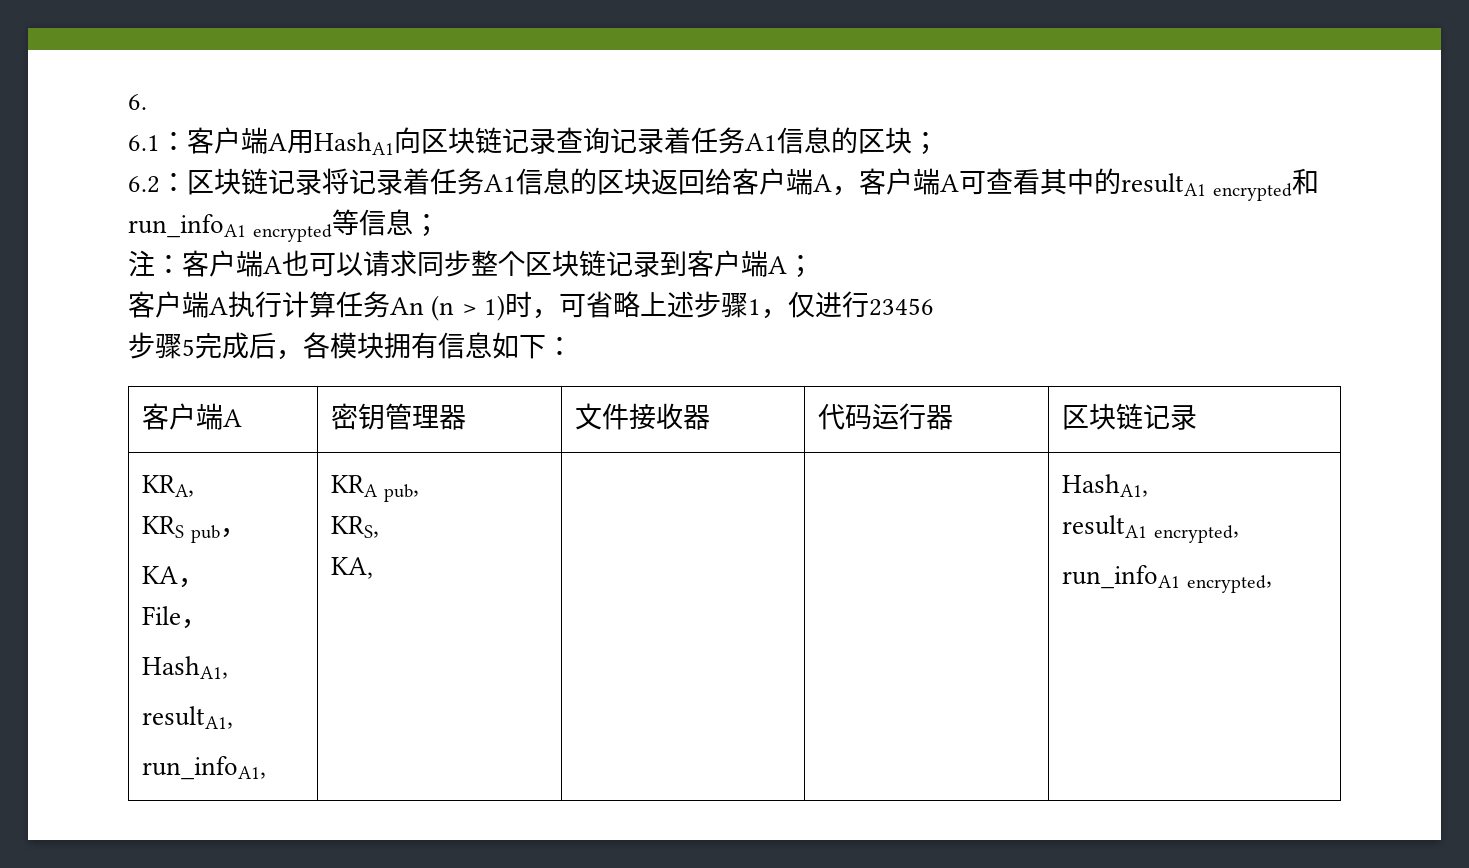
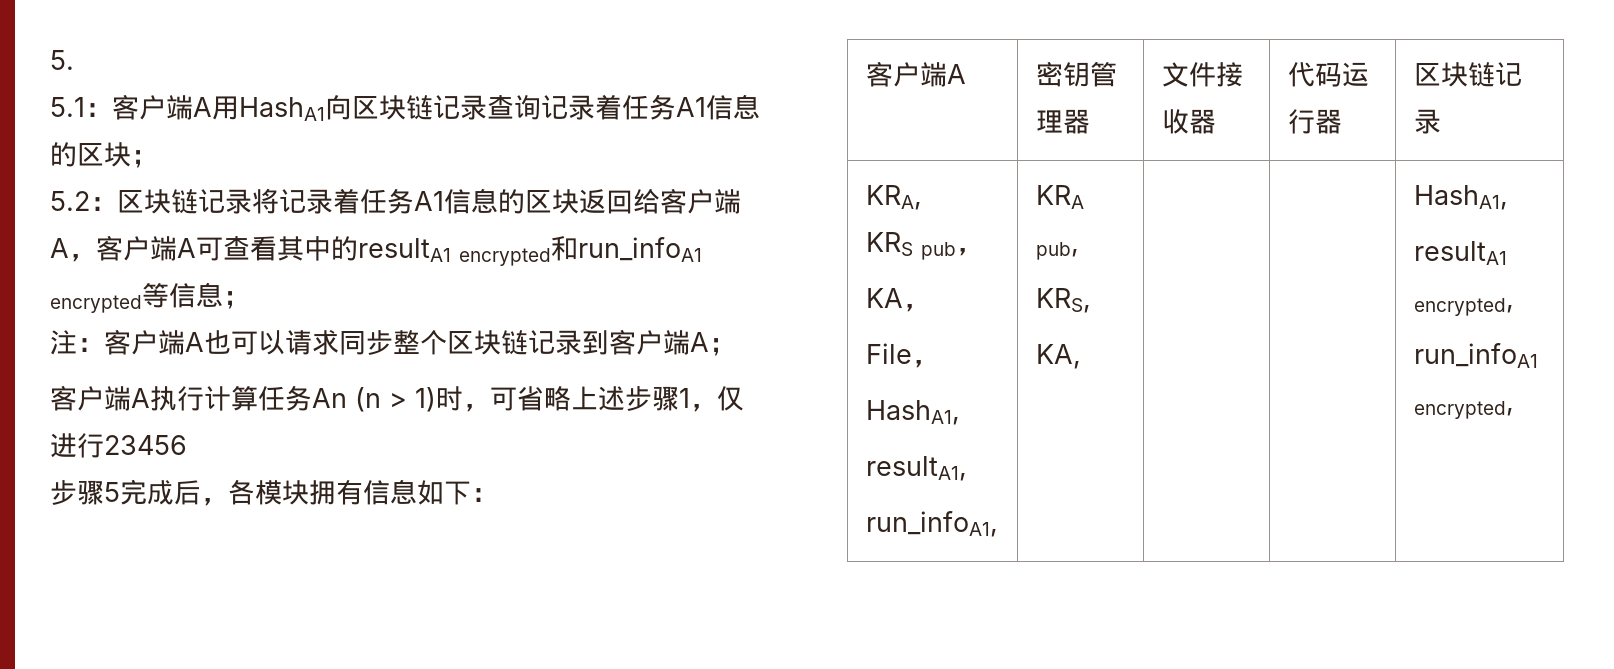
[128,94,147,110] [128,135,160,151] 6. // 6.1 -> [50,50,74,70] [50,97,85,117] 5. // 5.1
[128,176,160,193] 6.2 -> [50,191,90,211] 5.2

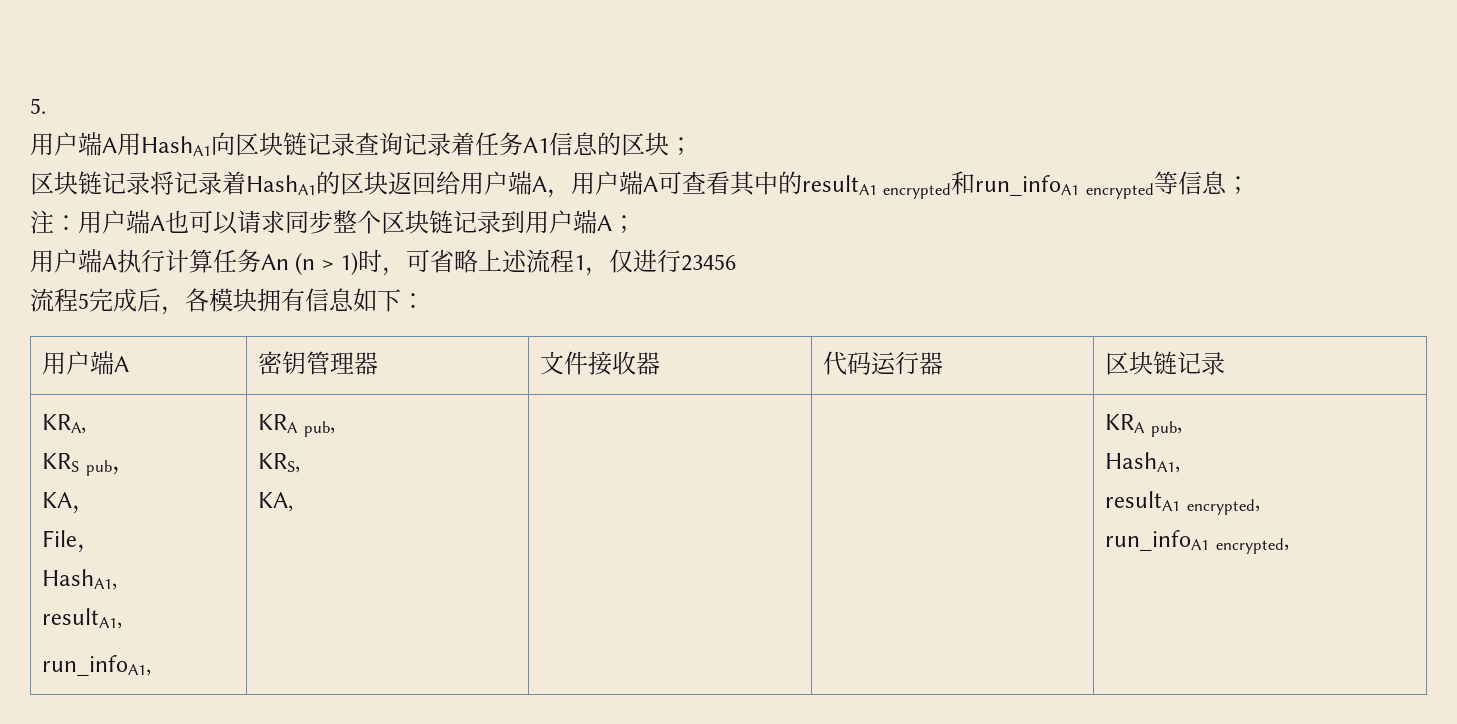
[50,94,139,120] 5.1：客 -> [30,133,54,156] 用
[50,191,117,211] 5.2： -> (693, 146) none
[360,188,498,214] 任务A1信息 -> [246,175,316,195] HashA1
[660,188,687,214] 客 -> [460,172,484,195] 用
[96,235,123,261] 客 -> [571,172,595,195] 用
[104,329,131,355] 客 -> [78,211,102,234] 用
[609,329,636,355] 客 -> [525,211,549,234] 用
[50,385,77,411] 客 -> [30,250,54,273] 用
[625,386,679,411] 步骤 -> [526,249,575,273] 流程
[50,480,104,505] 步骤 -> [30,288,78,312] 流程
[865,61,893,87] 客 -> [42,352,67,375] 用
(1081, 356) none -> [1105,414,1182,437] KRA pub, //

